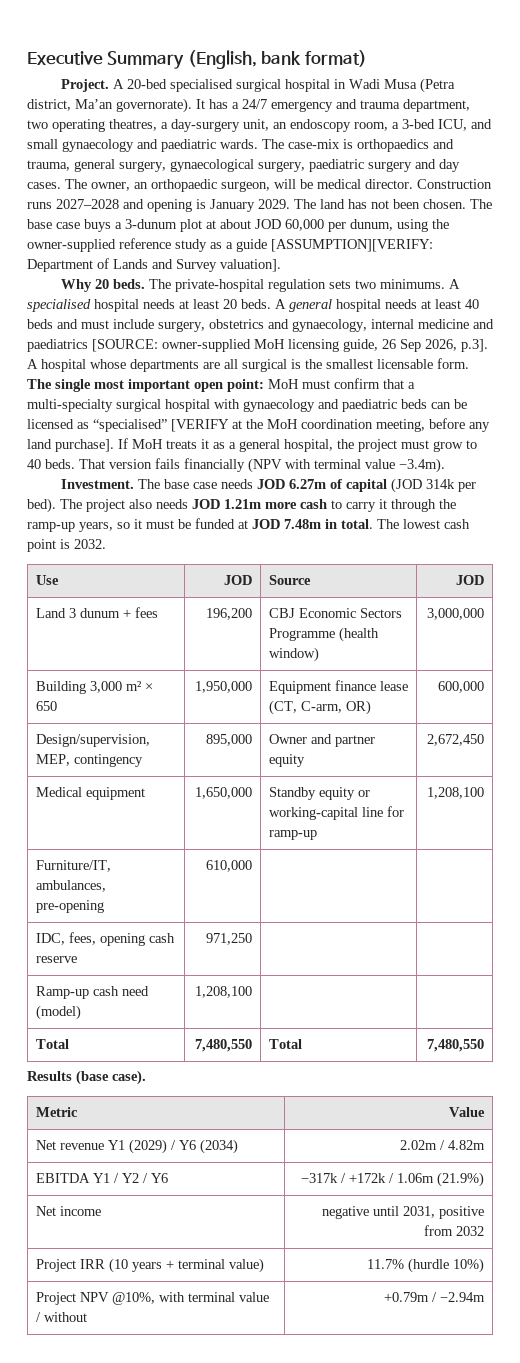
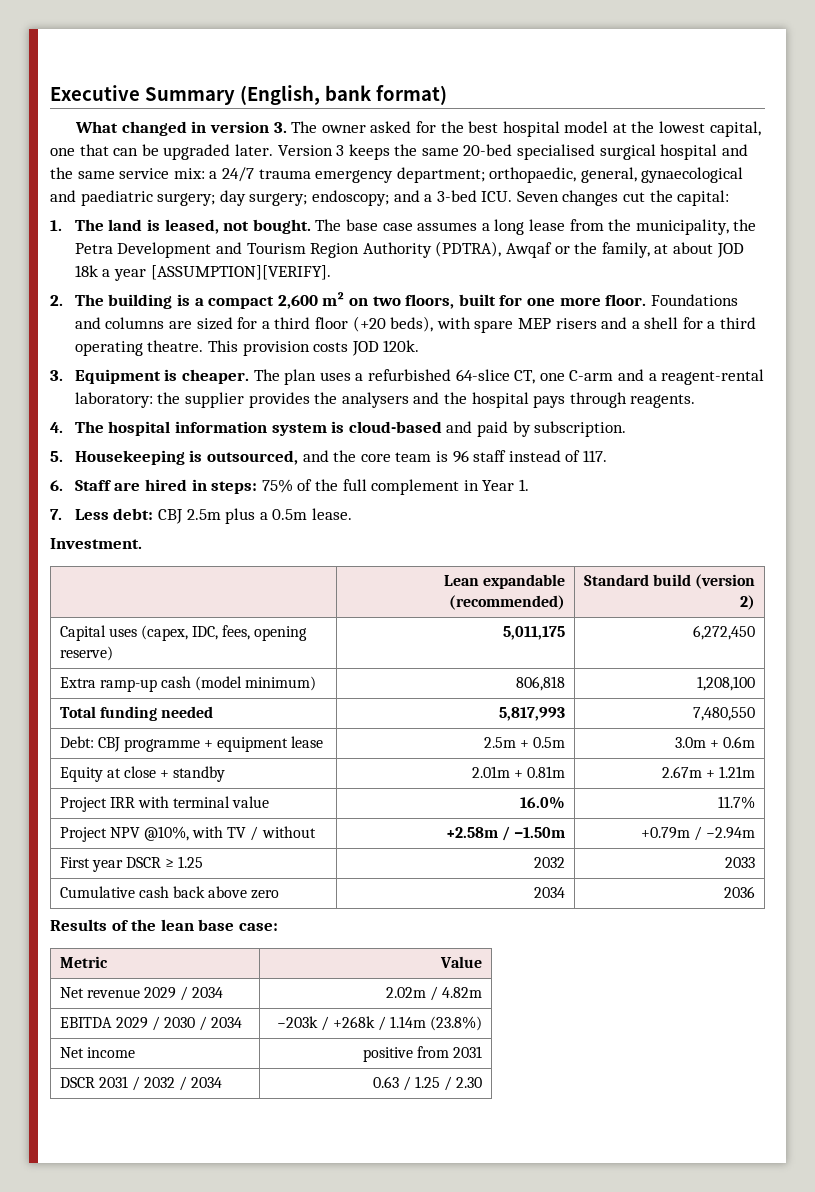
[60,78,455,93] [27,98,470,113] [27,119,492,132] [27,139,454,152] [27,159,460,172] [27,179,492,192] [27,199,492,212] [27,219,449,232] [27,238,433,252] [27,258,281,272] [60,279,460,292] [27,299,479,312] [27,319,494,332] [27,339,488,352] [27,358,469,372] [27,378,415,392] [27,399,467,412] [27,418,490,432] [27,438,477,452] [27,458,445,473] [60,478,476,493] [27,498,456,513] [27,518,470,532] [27,539,106,552] [35,575,59,585] [224,575,253,585] [268,575,311,585] [456,575,485,585] [35,607,158,618] [206,608,253,620] [268,608,402,618] [268,627,379,642] [268,647,319,662] [427,608,485,620] [35,681,153,694] [35,701,57,711] [195,681,253,693] [268,680,408,694] [268,700,371,715] [438,681,485,693] [35,734,150,747] [35,754,143,767] [206,734,253,746] [268,734,375,747] [268,754,305,767] [427,734,485,746] [35,787,145,800] [195,787,253,799] [268,787,370,800] [268,806,404,820] [268,830,317,840] [427,787,485,799] [35,860,111,872] [35,880,106,892] [35,900,104,913] [206,860,253,872] [35,932,175,946] [35,956,77,963] [206,933,253,945] [35,986,149,999] [35,1005,81,1020] [195,986,253,998] [35,1039,69,1049] [195,1039,253,1052] [268,1039,302,1049] [427,1039,485,1052] [27,1070,146,1085] Project. A 20-bed specialised surgical hospital in Wadi Musa (Petra district, Ma’an governorate). It has a 24/7 emergency and trauma department, two operating theatres, a day-surgery unit, an endoscopy room, a 3-bed ICU, and small gynaecology and paediatric wards. The case-mix is orthopaedics and trauma, general surgery, gynaecological surgery, paediatric surgery and day cases. The owner, an orthopaedic surgeon, will be medical director. Construction runs 2027–2028 and opening is January 2029. The land has not been chosen. The base case buys a 3-dunum plot at about JOD 60,000 per dunum, using the owner-supplied reference study as a guide [ASSUMPTION][VERIFY: Department of Lands and Survey valuation]. // Why 20 beds. The private-hospital regulation sets two minimums. A specialised hospital needs at least 20 beds. A general hospital needs at least 40 beds and must include surgery, obstetrics and gynaecology, internal medicine and paediatrics [SOURCE: owner-supplied MoH licensing guide, 26 Sep 2026, p.3]. A hospital whose departments are all surgical is the smallest licensable form. The single most important open point: MoH must confirm that a multi-specialty surgical hospital with gynaecology and paediatric beds can be licensed as “specialised” [VERIFY at the MoH coordination meeting, before any land purchase]. If MoH treats it as a general hospital, the project must grow to 40 beds. That version fails financially (NPV with terminal value −3.4m). // Investment. The base case needs JOD 6.27m of capital (JOD 314k per bed). The project also needs JOD 1.21m more cash to carry it through the ramp-up years, so it must be funded at JOD 7.48m in total. The lowest cash point is 2032. // Use | JOD | Source | JOD // Land 3 dunum + fees | 196,200 | CBJ Economic Sectors Programme (health window) | 3,000,000 // Building 3,000 m² × 650 | 1,950,000 | Equipment finance lease (CT, C-arm, OR) | 600,000 // Design/supervision, MEP, contingency | 895,000 | Owner and partner equity | 2,672,450 // Medical equipment | 1,650,000 | Standby equity or working-capital line for ramp-up | 1,208,100 // Furniture/IT, ambulances, pre-opening | 610,000 | | // IDC, fees, opening cash reserve | 971,250 | | // Ramp-up cash need (model) | 1,208,100 | | // Total | 7,480,550 | Total | 7,480,550 // Results (base case). -> [75,121,761,137] [50,144,748,160] [50,167,744,183] [50,190,730,206] [50,219,757,235] [74,241,744,258] [74,265,331,281] [50,292,738,309] [74,316,757,333] [74,340,420,356] [50,369,765,385] [74,392,696,408] [50,421,627,437] [50,450,607,465] [50,479,529,495] [50,508,352,524] [50,538,142,549] [444,574,566,589] [449,595,566,610] [584,574,756,589] [740,595,756,610] [59,625,308,641] [59,646,113,661] [503,626,566,640] [693,625,756,640] [59,676,317,692] [516,676,566,691] [697,676,756,691] [59,706,213,721] [499,707,566,721] [693,707,756,721] [59,736,324,752] [484,737,566,748] [675,736,756,748] [59,766,226,782] [472,766,566,778] [662,766,756,778] [59,796,270,812] [520,796,566,809] [718,796,756,809] [59,826,316,842] [446,826,566,841] [641,826,756,841] [59,856,204,872] [534,857,566,868] [725,857,756,868] [59,886,280,899] [534,887,566,898] [724,886,756,898] [50,919,278,931] What changed in version 3. The owner asked for the best hospital model at the lowest capital, one that can be upgraded later. Version 3 keeps the same 20-bed specialised surgical hospital and the same service mix: a 24/7 trauma emergency department; orthopaedic, general, gynaecological and paediatric surgery; day surgery; endoscopy; and a 3-bed ICU. Seven changes cut the capital: // 1. The land is leased, not bought. The base case assumes a long lease from the municipality, the Petra Development and Tourism Region Authority (PDTRA), Awqaf or the family, at about JOD 18k a year [ASSUMPTION][VERIFY]. // 2. The building is a compact 2,600 m² on two floors, built for one more floor. Foundations and columns are sized for a third floor (+20 beds), with spare MEP risers and a shell for a third operating theatre. This provision costs JOD 120k. // 3. Equipment is cheaper. The plan uses a refurbished 64-slice CT, one C-arm and a reagent-rental laboratory: the supplier provides the analysers and the hospital pays through reagents. // 4. The hospital information system is cloud-based and paid by subscription. // 5. Housekeeping is outsourced, and the core team is 96 staff instead of 117. // 6. Staff are hired in steps: 75% of the full complement in Year 1. // 7. Less debt: CBJ 2.5m plus a 0.5m lease. // Investment. // | Lean expandable (recommended) | Standard build (version 2) // Capital uses (capex, IDC, fees, opening reserve) | 5,011,175 | 6,272,450 // Extra ramp-up cash (model minimum) | 806,818 | 1,208,100 // Total funding needed | 5,817,993 | 7,480,550 // Debt: CBJ programme + equipment lease | 2.5m + 0.5m | 3.0m + 0.6m // Equity at close + standby | 2.01m + 0.81m | 2.67m + 1.21m // Project IRR with terminal value | 16.0% | 11.7% // Project NPV @10%, with TV / without | +2.58m / −1.50m | +0.79m / −2.94m // First year DSCR ≥ 1.25 | 2032 | 2033 // Cumulative cash back above zero | 2034 | 2036 // Results of the lean base case:
[107,1139,238,1154] Y1 (2029) / Y6 (2034) -> [143,986,224,1001] 2029 / 2034
[92,1173,168,1183] [301,1172,485,1187] [35,1206,101,1216] [322,1206,485,1219] [424,1225,485,1236] [35,1258,264,1273] [367,1258,485,1273] [35,1292,269,1305] [35,1312,87,1322] [384,1292,486,1302] Y1 / Y2 / Y6 | −317k / +172k / 1.06m (21.9%) // Net income | negative until 2031, positive from 2032 // Project IRR (10 years + terminal value) | 11.7% (hurdle 10%) // Project NPV @10%, with terminal value / without | +0.79m / −2.94m -> [115,1016,243,1031] [276,1016,483,1031] [59,1047,135,1058] [363,1046,483,1062] [59,1076,223,1091] [372,1076,483,1091] 2029 / 2030 / 2034 | −203k / +268k / 1.14m (23.8%) // Net income | positive from 2031 // DSCR 2031 / 2032 / 2034 | 0.63 / 1.25 / 2.30

